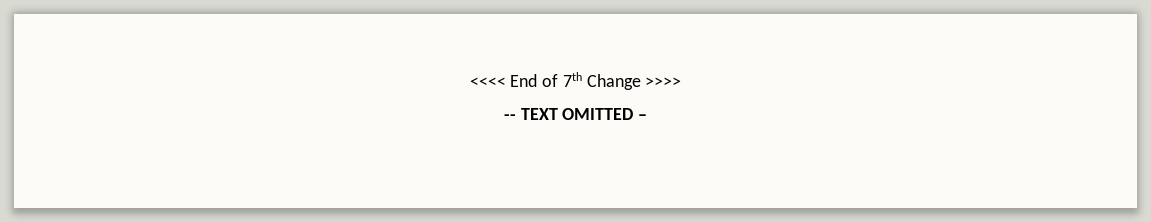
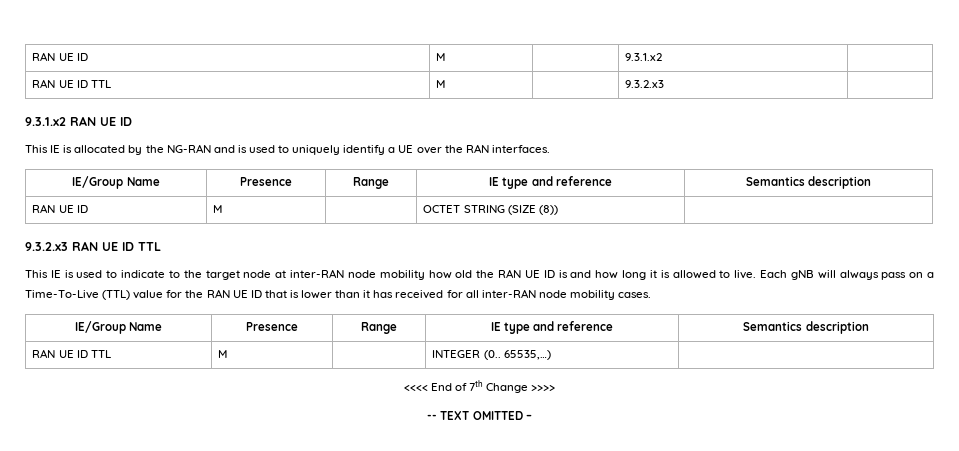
(469, 82) none -> [32,52,88,61] [436,53,446,61] [625,53,663,61] [32,79,111,88] [436,80,446,88] [625,80,665,88] [25,116,132,126] [25,144,550,155] [72,176,160,189] [240,177,292,186] [353,177,389,189] [489,176,612,189] [745,176,872,189] [32,204,88,213] [213,205,223,213] [423,205,558,215] [25,241,161,251] [25,269,934,280] [25,289,652,300] [74,321,163,334] [246,322,298,331] [361,322,397,334] [490,321,614,334] [743,321,869,334] [32,349,111,358] [218,350,228,358] [432,350,551,360] RAN UE ID | M | | 9.3.1.x2 | // RAN UE ID TTL | M | | 9.3.2.x3 | // 9.3.1.x2 RAN UE ID // This IE is allocated by the NG-RAN and is used to uniquely identify a UE over the RAN interfaces. // IE/Group Name | Presence | Range | IE type and reference | Semantics description // RAN UE ID | M | | OCTET STRING (SIZE (8)) | // 9.3.2.x3 RAN UE ID TTL // This IE is used to indicate to the target node at inter-RAN node mobility how old the RAN UE ID is and how long it is allowed to live. Each gNB will always pass on a Time-To-Live (TTL) value for the RAN UE ID that is lower than it has received for all inter-RAN node mobility cases. // IE/Group Name | Presence | Range | IE type and reference | Semantics description // RAN UE ID TTL | M | | INTEGER (0.. 65535,…) | //

